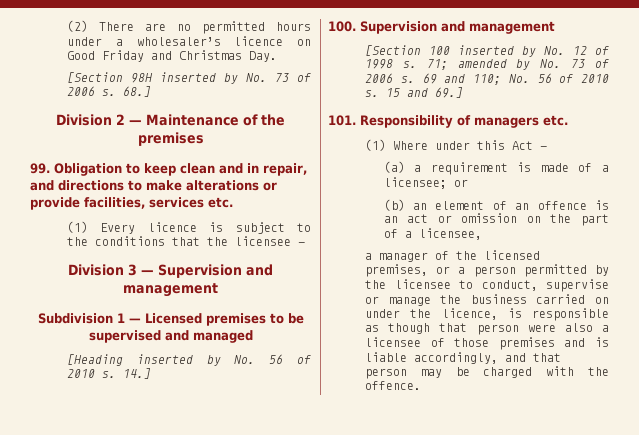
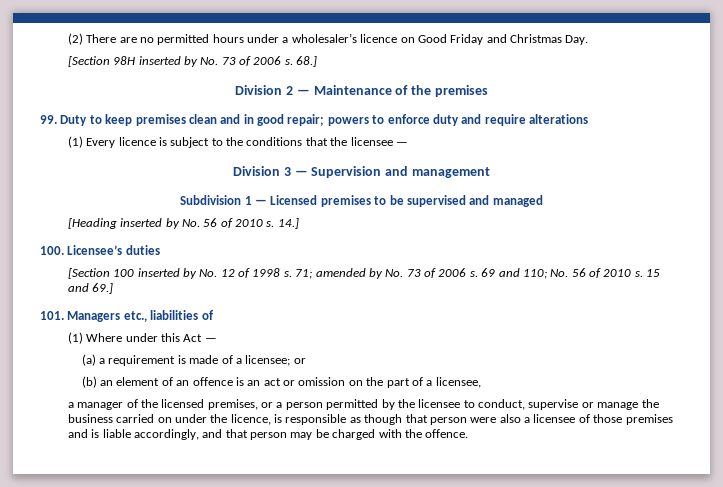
[54,163,122,176] Obligation -> [60,115,88,126] Duty
(176, 169) none -> [135,114,186,126] premises
[263,163,307,176] [30,180,277,191] [30,197,233,210] repair, and directions to make alterations or provide facilities, services etc. -> [257,114,588,126] good repair; powers to enforce duty and require alterations
[360,21,555,34] Supervision and management -> [67,245,160,255] Licensee’s duties
[360,115,568,128] Responsibility of managers etc. -> [67,310,214,322] Managers etc., liabilities of

